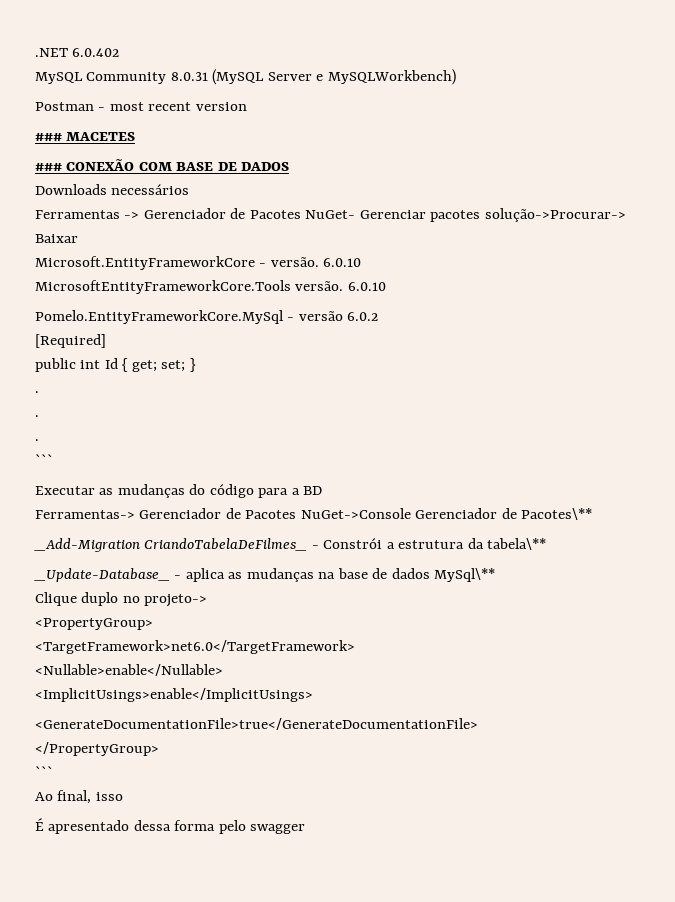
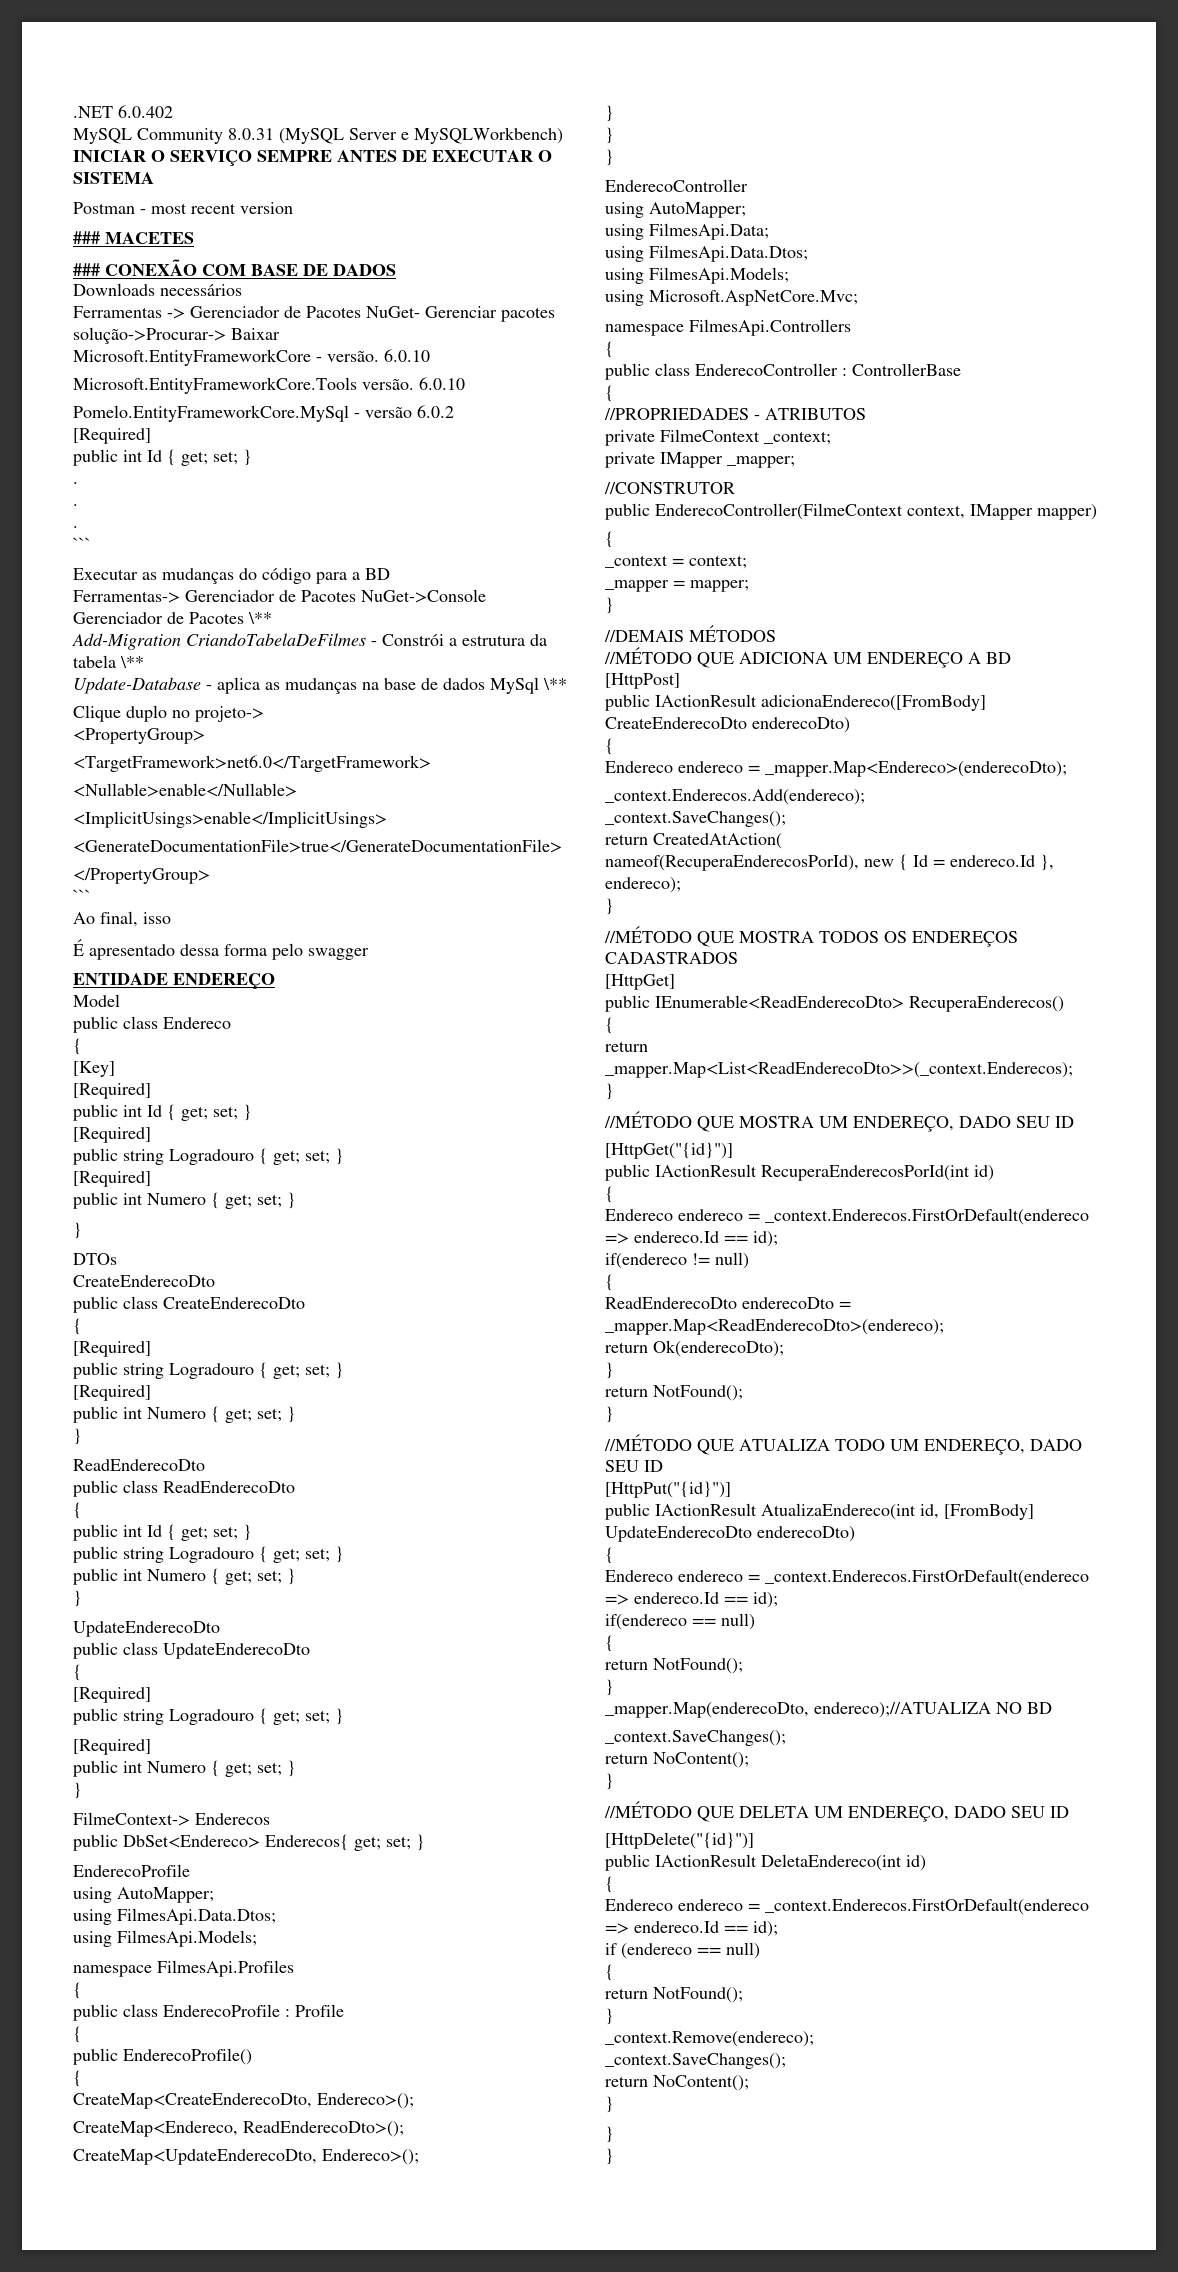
(456, 77) none -> [73,150,552,166] [73,172,154,184] INICIAR O SERVIÇO SEMPRE ANTES DE EXECUTAR O SISTEMA
[35,280,291,294] MicrosoftEntityFrameworkCore.Tools -> [73,377,357,394] Microsoft.EntityFrameworkCore.Tools
[521,508,593,520] [34,538,308,552] Pacotes\** // _Add-Migration CriandoTabelaDeFilmes_ -> [189,612,272,624] [72,633,366,650] Pacotes \** // Add-Migration CriandoTabelaDeFilmes
[487,538,547,550] [34,568,170,582] tabela\** // _Update-Database_ -> [73,655,144,668] [73,677,201,694] tabela \** // Update-Database
[434,568,496,582] MySql\** -> [490,677,567,694] MySql \**
(306, 829) none -> [73,973,275,989] [73,994,120,1007] [73,1016,231,1033] [73,1038,82,1055] [73,1061,115,1077] [73,1083,151,1099] [73,1104,252,1121] [73,1127,151,1143] [73,1148,344,1165] [73,1171,151,1187] [73,1192,296,1209] [73,1222,82,1239] [73,1253,117,1265] [73,1275,215,1287] [73,1296,305,1313] [73,1318,82,1335] [73,1341,151,1357] [73,1362,344,1379] [73,1385,151,1401] [73,1406,296,1423] [73,1428,82,1445] [73,1459,205,1471] [73,1480,295,1497] [73,1502,82,1519] [73,1524,252,1541] [73,1546,344,1563] [73,1568,296,1585] [73,1590,82,1607] [73,1621,220,1637] [73,1642,310,1659] [73,1664,82,1681] [73,1687,151,1703] [73,1708,344,1725] [73,1739,151,1755] [73,1760,296,1777] [73,1782,82,1799] [73,1812,270,1826] [73,1834,425,1851] [73,1864,190,1877] [73,1887,214,1903] [73,1908,276,1925] [73,1930,257,1947] [73,1960,294,1977] [73,1982,82,1999] [73,2004,344,2021] [73,2026,82,2043] [73,2048,252,2065] [73,2070,82,2087] [73,2093,414,2109] [73,2121,404,2137] [73,2149,419,2165] [605,105,614,122] [605,127,614,144] [605,149,614,166] [605,179,748,192] [605,202,746,218] [605,223,769,240] [605,245,808,262] [605,267,789,284] [605,290,858,306] [605,319,851,336] [605,341,614,358] [605,363,961,380] [605,385,614,402] [604,408,866,420] [605,429,831,446] [605,452,795,468] [604,482,735,494] [605,503,1097,520] [605,531,614,548] [605,555,747,569] [605,580,749,592] [605,597,614,614] [604,625,776,642] [604,647,1011,668] [605,673,680,689] [605,694,986,711] [605,717,850,733] [605,738,614,755] [605,761,1067,777] [605,789,865,805] [605,811,786,827] [605,833,782,849] [605,854,1054,871] [605,877,681,893] [605,898,614,915] [604,926,1018,947] [605,952,738,964] [605,974,675,990] [605,995,1064,1012] [605,1017,614,1034] [605,1041,648,1052] [605,1062,1073,1078] [605,1083,614,1100] [604,1111,1074,1132] [605,1142,733,1159] [605,1164,994,1181] [605,1186,614,1203] [605,1208,1089,1225] [605,1231,778,1247] [605,1252,749,1269] [605,1274,614,1291] [605,1297,851,1309] [605,1319,944,1335] [605,1340,784,1357] [605,1362,614,1379] [605,1385,743,1401] [605,1406,614,1423] [604,1434,1082,1455] [605,1460,663,1472] [605,1481,731,1498] [605,1503,1034,1520] [605,1526,855,1542] [605,1547,614,1564] [605,1569,1089,1586] [605,1592,778,1608] [605,1613,755,1630] [605,1635,614,1652] [605,1658,743,1674] [605,1679,614,1696] [605,1702,1052,1718] [605,1730,786,1746] [605,1752,749,1768] [605,1773,614,1790] [604,1801,1069,1822] [605,1832,754,1849] [605,1854,926,1871] [605,1876,614,1893] [605,1898,1089,1915] [605,1921,778,1937] [605,1942,760,1959] [605,1964,614,1981] [605,1987,743,2003] [605,2008,614,2025] [605,2031,814,2047] [605,2053,786,2069] [605,2075,749,2091] [605,2096,614,2113] [605,2126,614,2143] [605,2148,614,2165] // ENTIDADE ENDEREÇO // Model // public class Endereco // { // [Key] // [Required] // public int Id { get; set; } // [Required] // public string Logradouro { get; set; } // [Required] // public int Numero { get; set; } // } // DTOs // CreateEnderecoDto // public class CreateEnderecoDto // { // [Required] // public string Logradouro { get; set; } // [Required] // public int Numero { get; set; } // } // ReadEnderecoDto // public class ReadEnderecoDto // { // public int Id { get; set; } // public string Logradouro { get; set; } // public int Numero { get; set; } // } // UpdateEnderecoDto // public class UpdateEnderecoDto // { // [Required] // public string Logradouro { get; set; } // [Required] // public int Numero { get; set; } // } // FilmeContext-> Enderecos // public DbSet<Endereco> Enderecos{ get; set; } // EnderecoProfile // using AutoMapper; // using FilmesApi.Data.Dtos; // using FilmesApi.Models; // namespace FilmesApi.Profiles // { // public class EnderecoProfile : Profile // { // public EnderecoProfile() // { // CreateMap<CreateEnderecoDto, Endereco>(); // CreateMap<Endereco, ReadEnderecoDto>(); // CreateMap<UpdateEnderecoDto, Endereco>(); // } // } // } // EnderecoController // using AutoMapper; // using FilmesApi.Data; // using FilmesApi.Data.Dtos; // using FilmesApi.Models; // using Microsoft.AspNetCore.Mvc; // namespace FilmesApi.Controllers // { // public class EnderecoController : ControllerBase // { // //PROPRIEDADES - ATRIBUTOS // private FilmeContext _context; // private IMapper _mapper; // //CONSTRUTOR // public EnderecoController(FilmeContext context, IMapper mapper) // { // _context = context; // _mapper = mapper; // } // //DEMAIS MÉTODOS // //MÉTODO QUE ADICIONA UM ENDEREÇO A BD // [HttpPost] // public IActionResult adicionaEndereco([FromBody] CreateEnderecoDto enderecoDto) // { // Endereco endereco = _mapper.Map<Endereco>(enderecoDto); // _context.Enderecos.Add(endereco); // _context.SaveChanges(); // return CreatedAtAction( // nameof(RecuperaEnderecosPorId), new { Id = endereco.Id }, endereco); // } // //MÉTODO QUE MOSTRA TODOS OS ENDEREÇOS CADASTRADOS // [HttpGet] // public IEnumerable<ReadEnderecoDto> RecuperaEnderecos() // { // return _mapper.Map<List<ReadEnderecoDto>>(_context.Enderecos); // } // //MÉTODO QUE MOSTRA UM ENDEREÇO, DADO SEU ID // [HttpGet("{id}")] // public IActionResult RecuperaEnderecosPorId(int id) // { // Endereco endereco = _context.Enderecos.FirstOrDefault(endereco => endereco.Id == id); // if(endereco != null) // { // ReadEnderecoDto enderecoDto = _mapper.Map<ReadEnderecoDto>(endereco); // return Ok(enderecoDto); // } // return NotFound(); // } // //MÉTODO QUE ATUALIZA TODO UM ENDEREÇO, DADO SEU ID // [HttpPut("{id}")] // public IActionResult AtualizaEndereco(int id, [FromBody] UpdateEnderecoDto enderecoDto) // { // Endereco endereco = _context.Enderecos.FirstOrDefault(endereco => endereco.Id == id); // if(endereco == null) // { // return NotFound(); // } // _mapper.Map(enderecoDto, endereco);//ATUALIZA NO BD // _context.SaveChanges(); // return NoContent(); // } // //MÉTODO QUE DELETA UM ENDEREÇO, DADO SEU ID // [HttpDelete("{id}")] // public IActionResult DeletaEndereco(int id) // { // Endereco endereco = _context.Enderecos.FirstOrDefault(endereco => endereco.Id == id); // if (endereco == null) // { // return NotFound(); // } // _context.Remove(endereco); // _context.SaveChanges(); // return NoContent(); // } // } // }

